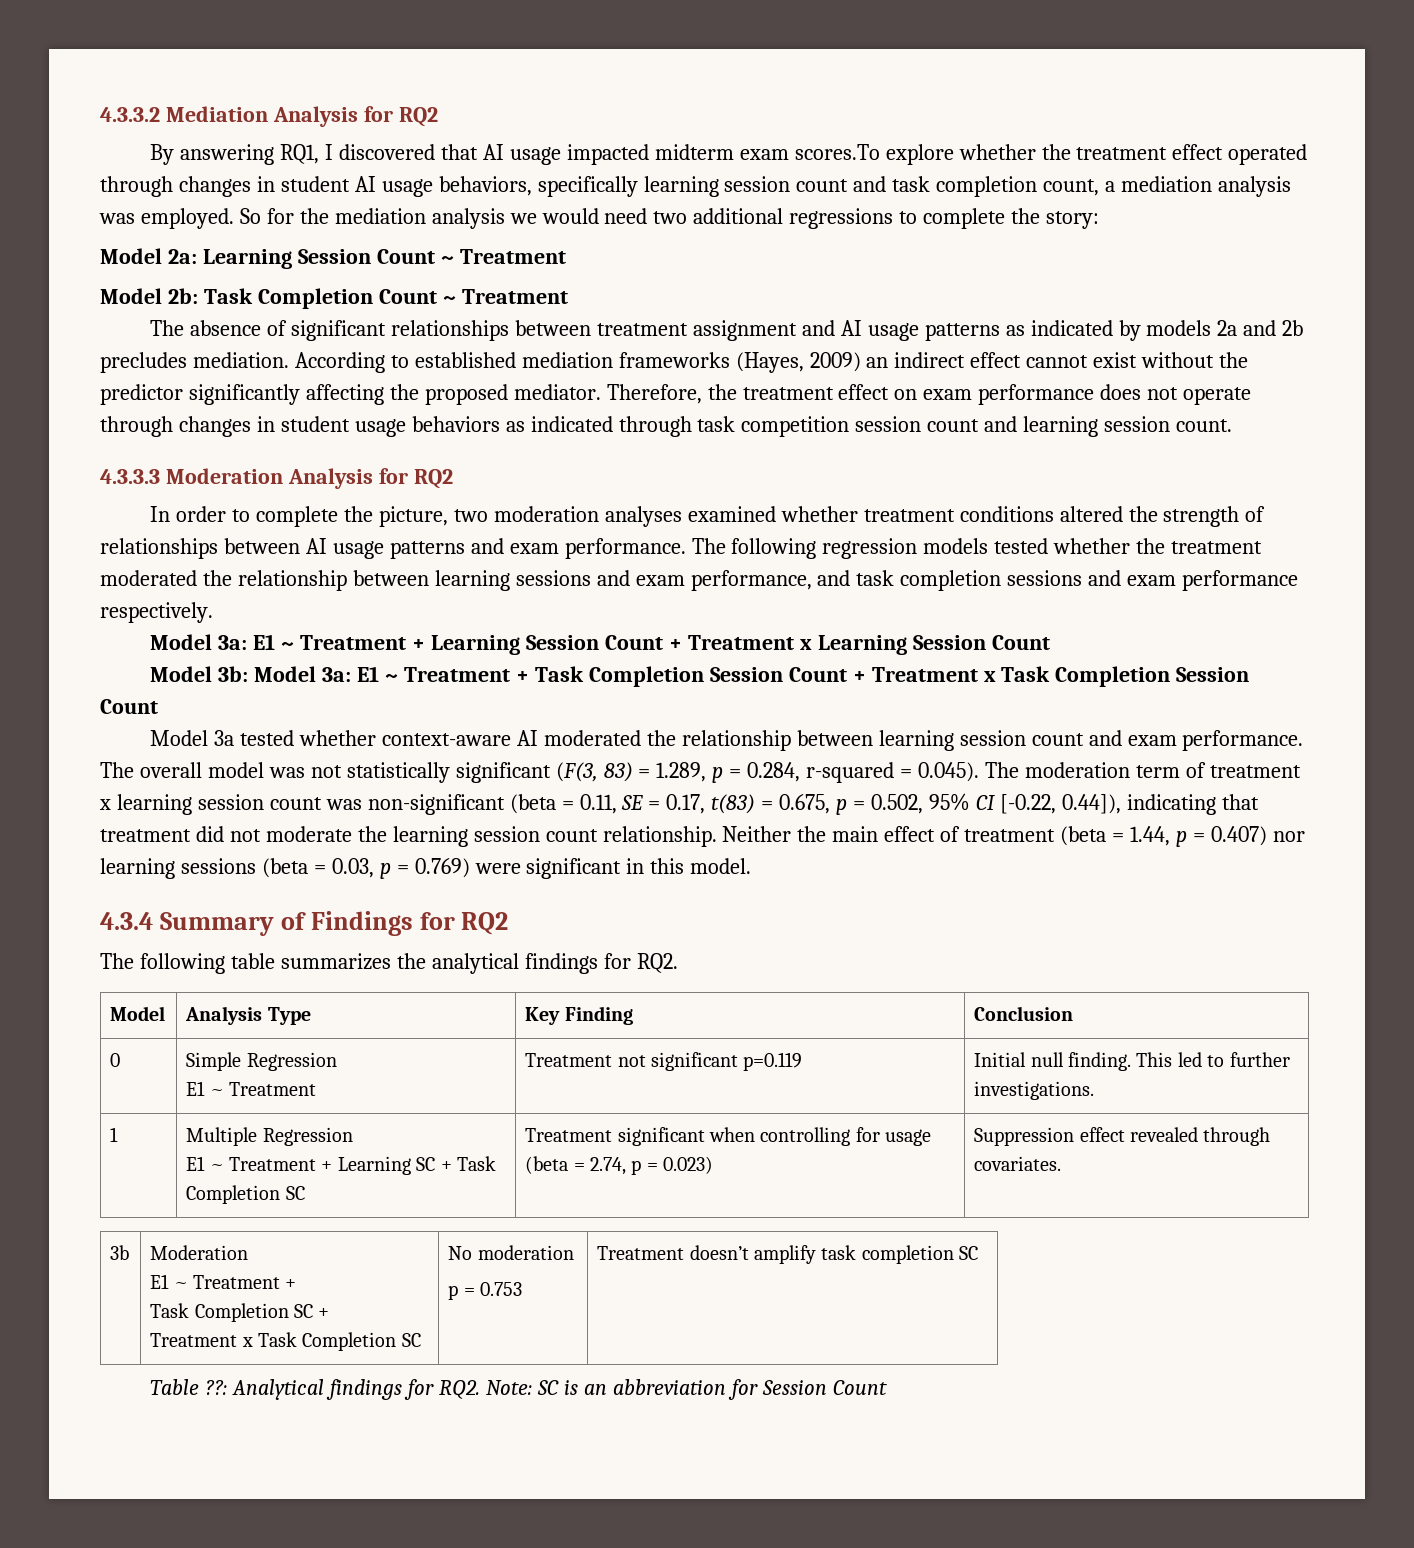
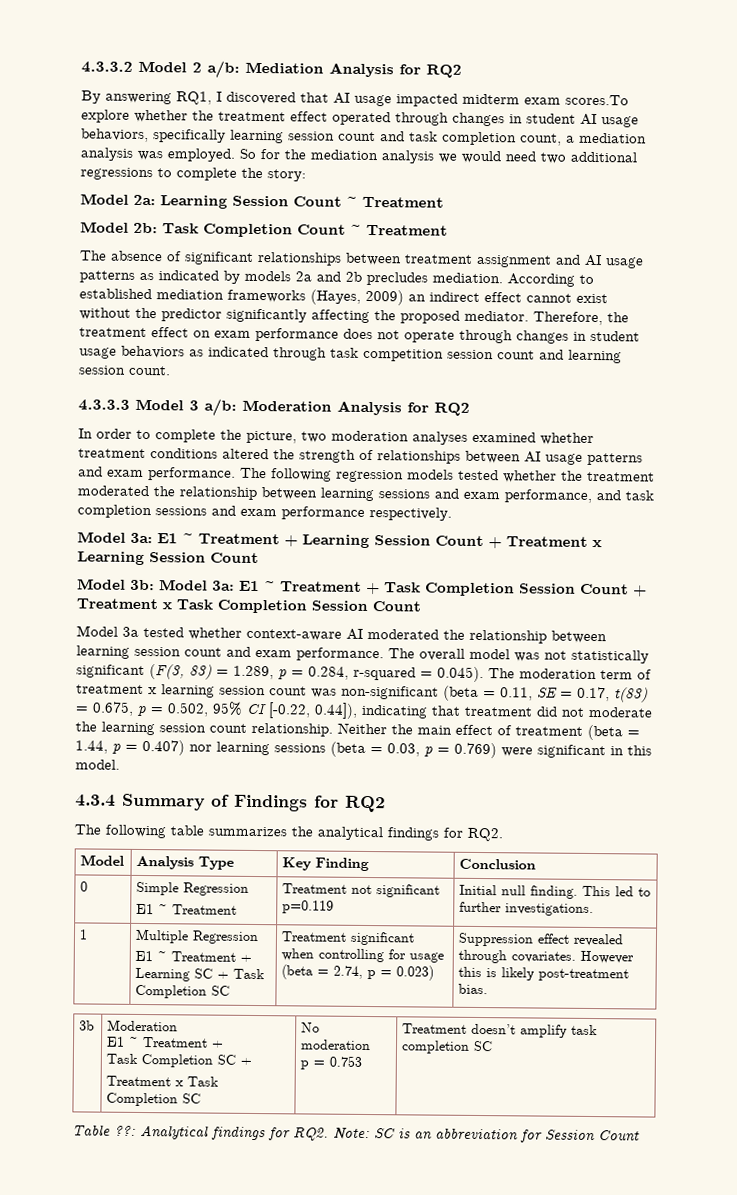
(160, 114) none -> [138,60,240,78] Model 2 a/b:
(160, 476) none -> [135,398,237,416] Model 3 a/b:
(1062, 1163) none -> [580,950,635,964] [458,966,630,982] [458,983,489,995] However this is likely post-treatment bias.

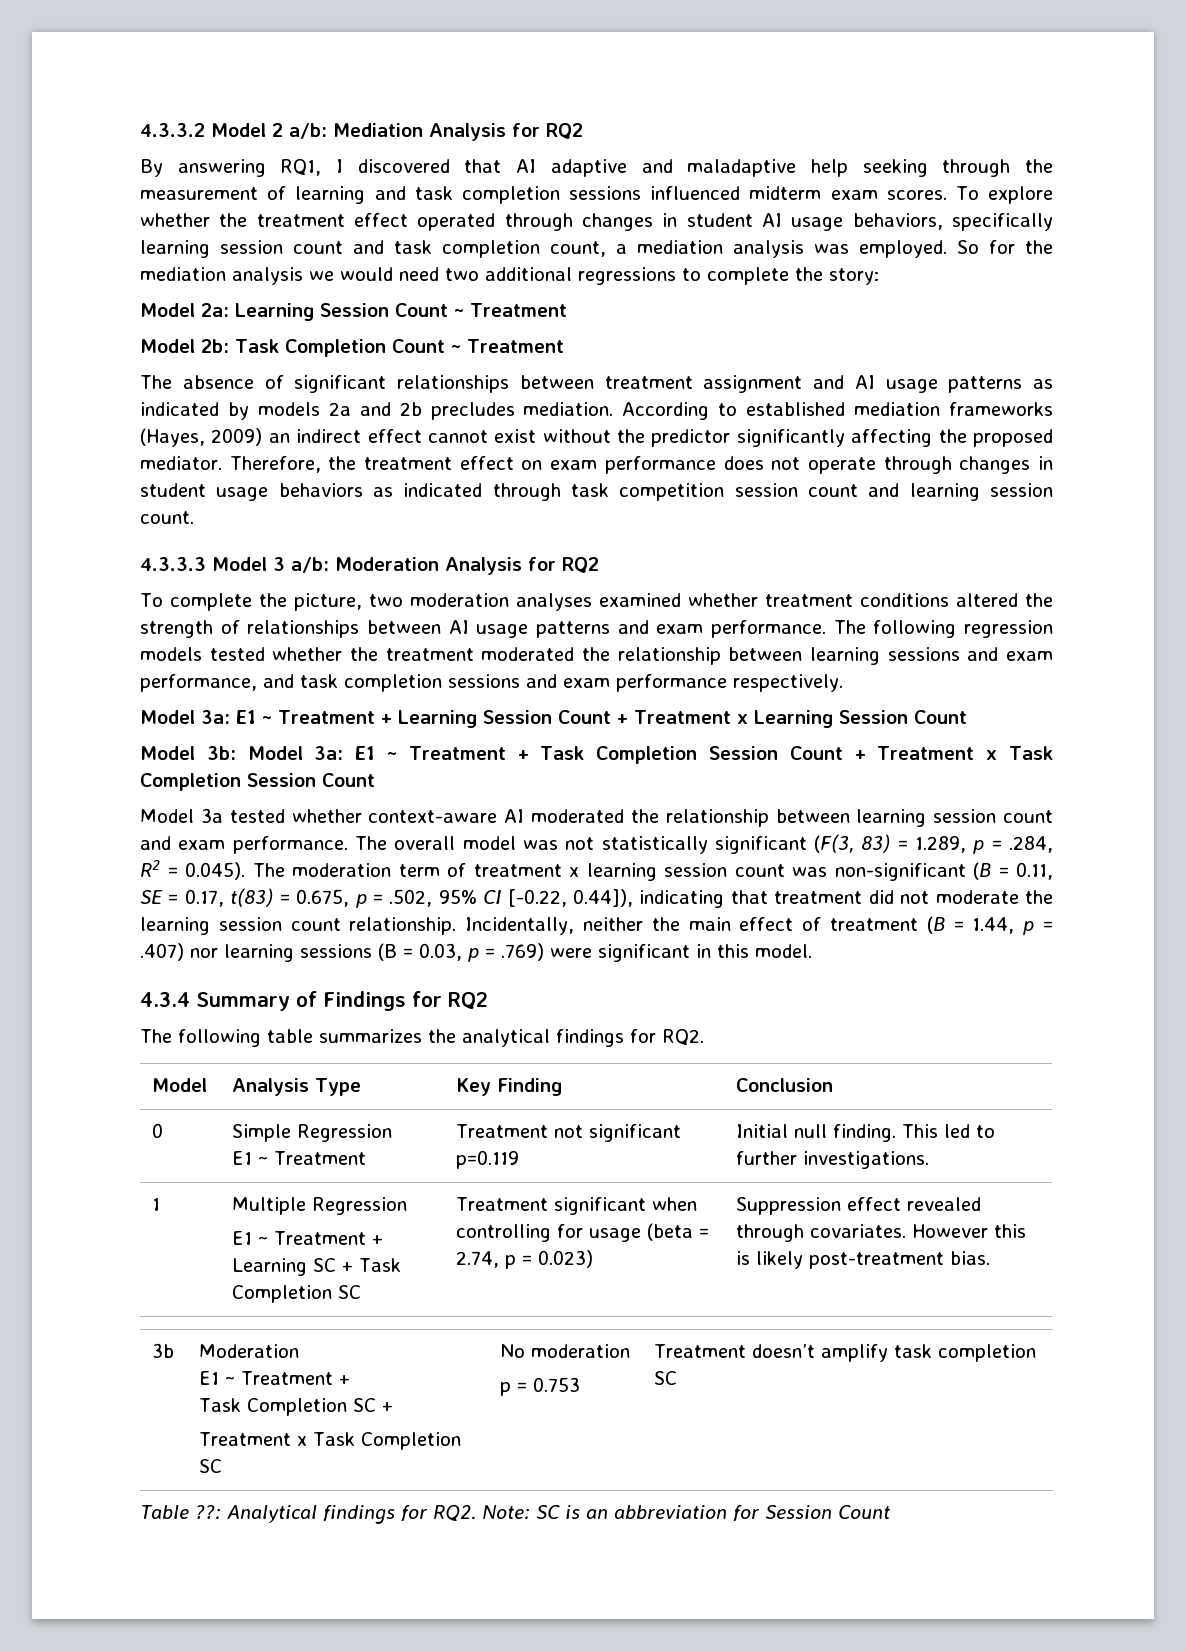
[354,93,629,107] usage impacted midterm exam scores.To -> [550,159,1053,177] [140,186,979,204] adaptive and maladaptive help seeking through the measurement of learning and task completion sessions influenced midterm exam scores. To
[78,428,151,440] In order to -> [140,593,163,607] To
[308,666,416,681] 0.284, r-squared -> [1009,836,1053,853] [140,860,160,877] .284, R2
[443,685,479,701] (beta -> [973,862,991,880] (B
[167,702,209,717] 0.502, -> [389,889,433,907] .502,
[337,722,387,735] Neither -> [465,917,643,935] Incidentally, neither
[587,724,623,741] (beta -> [926,916,945,934] (B
[142,739,185,756] 0.407) -> [140,943,184,961] .407)
[330,741,366,757] (beta -> [378,943,397,961] (B
[454,742,497,759] 0.769) -> [501,943,544,961] .769)

